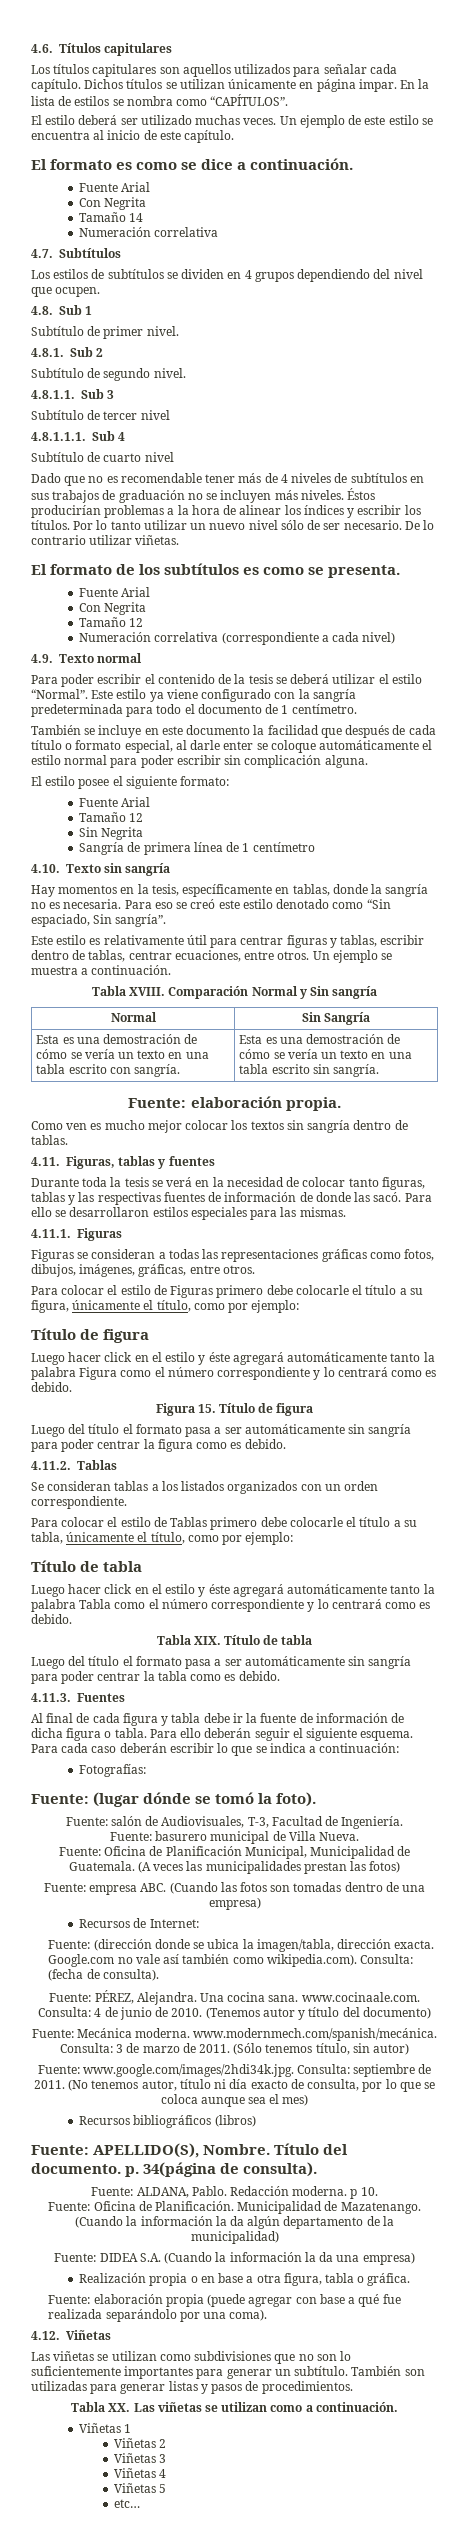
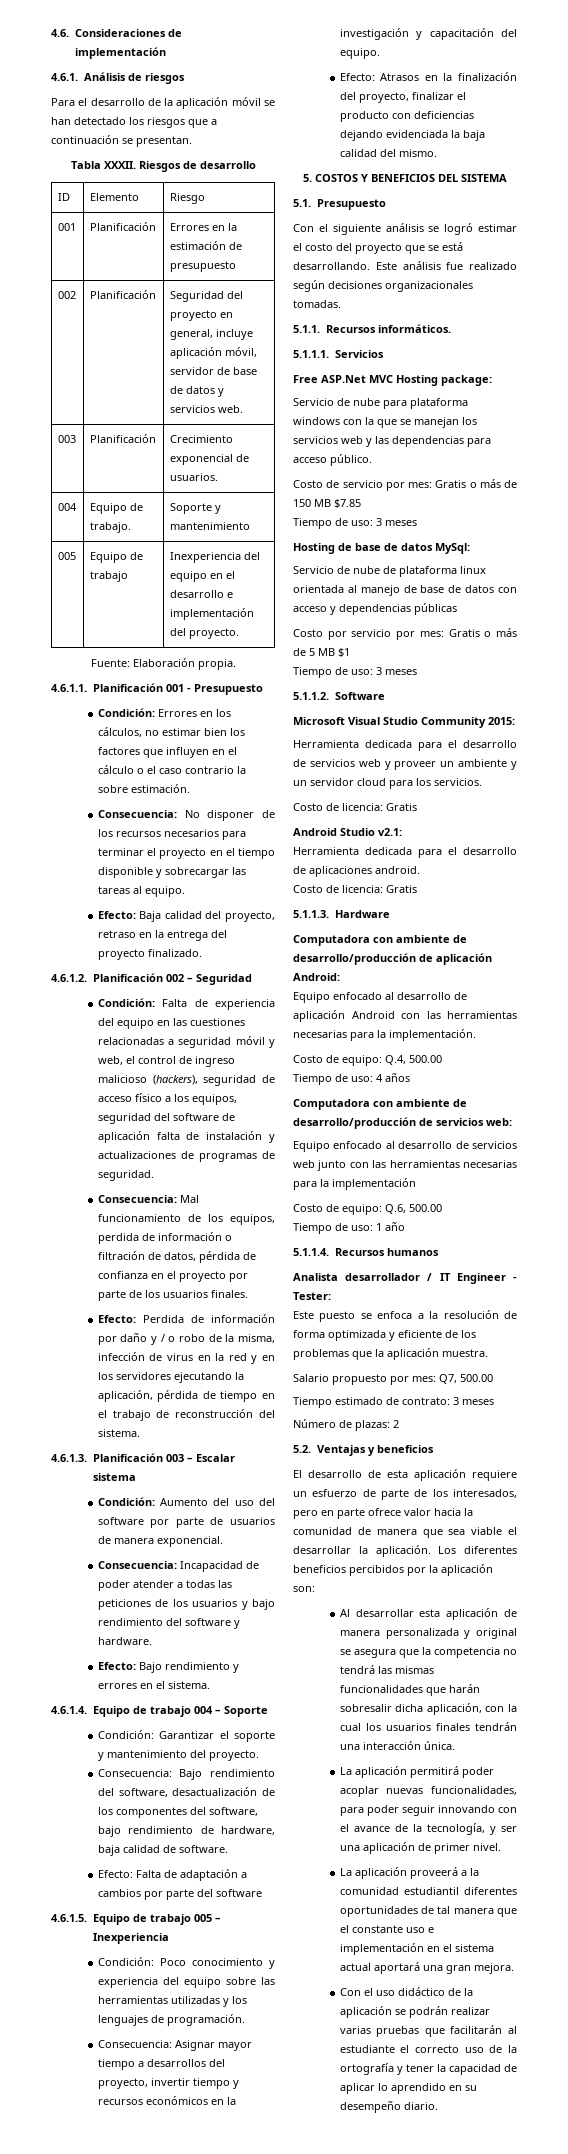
[59,43,173,56] [31,64,397,77] [31,79,430,92] [31,94,289,106] [31,115,433,128] [31,130,235,143] [31,158,354,170] [79,182,151,192] [79,197,147,210] [79,212,144,222] [79,227,219,237] [31,248,121,258] [31,269,423,282] [31,287,101,297] [31,305,93,315] [31,326,179,339] [31,347,104,357] [31,368,186,381] [31,389,115,399] [31,410,170,420] [31,431,126,441] [31,452,174,462] [31,473,424,486] [31,488,376,503] [31,505,421,518] [31,520,435,530] [31,535,180,545] [31,563,401,578] [79,587,151,597] [79,602,147,615] [79,617,144,627] [79,632,396,645] [31,653,143,663] [31,674,422,687] [31,689,356,702] [31,704,357,717] [31,725,436,738] [31,740,433,753] [31,755,368,768] [31,776,230,789] [79,797,151,807] [79,812,144,822] [79,827,144,840] [79,842,315,855] [31,863,171,876] [31,884,429,897] [31,899,391,909] [31,914,167,927] [31,935,425,948] [31,950,393,963] [31,965,172,975] [91,986,378,999] [110,1012,157,1022] [301,1012,371,1025] [36,1034,198,1044] [36,1049,209,1059] [36,1064,181,1077] [239,1034,401,1044] [239,1049,412,1059] [239,1064,380,1077] [128,1096,341,1111] [31,1120,408,1133] [31,1135,68,1145] [31,1156,215,1169] [31,1177,425,1190] [31,1192,432,1205] [31,1207,346,1220] [31,1228,122,1241] [31,1249,435,1262] [31,1264,255,1277] [31,1285,423,1298] [31,1300,300,1313] [31,1328,150,1343] [31,1352,435,1365] [31,1367,437,1380] [31,1382,72,1392] [155,1403,314,1416] [31,1424,412,1437] [31,1439,286,1452] [31,1460,117,1470] [31,1481,379,1494] [31,1496,127,1509] [31,1517,417,1530] [31,1532,294,1545] [31,1560,143,1572] [31,1584,435,1597] [31,1599,431,1612] [31,1614,72,1624] [156,1635,313,1645] [31,1656,412,1669] [31,1671,280,1684] [31,1693,125,1702] [31,1713,405,1726] [31,1728,414,1741] [31,1743,400,1756] [79,1764,147,1777] [31,1792,317,1807] [65,1816,404,1829] [109,1831,360,1844] [58,1846,411,1859] [68,1861,401,1874] [43,1882,426,1895] [208,1897,261,1910] [79,1918,199,1928] [48,1939,435,1952] [48,1954,414,1967] [48,1969,159,1981] [49,1990,420,2005] [38,2007,431,2020] [31,2028,438,2041] [59,2043,410,2055] [37,2064,432,2077] [33,2079,436,2092] [160,2094,309,2107] [79,2115,256,2128] [31,2143,349,2158] [31,2162,318,2177] [91,2186,378,2199] [48,2201,421,2214] [75,2216,394,2229] [190,2231,279,2244] [54,2252,415,2265] [79,2273,411,2286] [48,2294,401,2307] [48,2309,268,2322] [31,2330,111,2340] [31,2351,352,2364] [31,2366,425,2379] [31,2381,353,2394] [71,2402,398,2412] [79,2423,132,2433] [113,2438,167,2448] [113,2453,167,2463] [113,2468,167,2478] [113,2483,167,2493] [113,2499,140,2508] Títulos capitulares // Los títulos capitulares son aquellos utilizados para señalar cada capítulo. Dichos títulos se utilizan únicamente en página impar. En la lista de estilos se nombra como “CAPÍTULOS”. // El estilo deberá ser utilizado muchas veces. Un ejemplo de este estilo se encuentra al inicio de este capítulo. // El formato es como se dice a continuación. // Fuente Arial // Con Negrita // Tamaño 14 // Numeración correlativa // 4.7. Subtítulos // Los estilos de subtítulos se dividen en 4 grupos dependiendo del nivel que ocupen. // 4.8. Sub 1 // Subtítulo de primer nivel. // 4.8.1. Sub 2 // Subtítulo de segundo nivel. // 4.8.1.1. Sub 3 // Subtítulo de tercer nivel // 4.8.1.1.1. Sub 4 // Subtítulo de cuarto nivel // Dado que no es recomendable tener más de 4 niveles de subtítulos en sus trabajos de graduación no se incluyen más niveles. Éstos producirían problemas a la hora de alinear los índices y escribir los títulos. Por lo tanto utilizar un nuevo nivel sólo de ser necesario. De lo contrario utilizar viñetas. // El formato de los subtítulos es como se presenta. // Fuente Arial // Con Negrita // Tamaño 12 // Numeración correlativa (correspondiente a cada nivel) // 4.9. Texto normal // Para poder escribir el contenido de la tesis se deberá utilizar el estilo “Normal”. Este estilo ya viene configurado con la sangría predeterminada para todo el documento de 1 centímetro. // También se incluye en este documento la facilidad que después de cada título o formato especial, al darle enter se coloque automáticamente el estilo normal para poder escribir sin complicación alguna. // El estilo posee el siguiente formato: // Fuente Arial // Tamaño 12 // Sin Negrita // Sangría de primera línea de 1 centímetro // 4.10. Texto sin sangría // Hay momentos en la tesis, específicamente en tablas, donde la sangría no es necesaria. Para eso se creó este estilo denotado como “Sin espaciado, Sin sangría”. // Este estilo es relativamente útil para centrar figuras y tablas, escribir dentro de tablas, centrar ecuaciones, entre otros. Un ejemplo se muestra a continuación. // Tabla XVIII. Comparación Normal y Sin sangría // Normal | Sin Sangría // Esta es una demostración de cómo se vería un texto en una tabla escrito con sangría. | Esta es una demostración de cómo se vería un texto en una tabla escrito sin sangría. // Fuente: elaboración propia. // Como ven es mucho mejor colocar los textos sin sangría dentro de tablas. // 4.11. Figuras, tablas y fuentes // Durante toda la tesis se verá en la necesidad de colocar tanto figuras, tablas y las respectivas fuentes de información de donde las sacó. Para ello se desarrollaron estilos especiales para las mismas. // 4.11.1. Figuras // Figuras se consideran a todas las representaciones gráficas como fotos, dibujos, imágenes, gráficas, entre otros. // Para colocar el estilo de Figuras primero debe colocarle el título a su figura, únicamente el título, como por ejemplo: // Título de figura // Luego hacer click en el estilo y éste agregará automáticamente tanto la palabra Figura como el número correspondiente y lo centrará como es debido. // Figura 15. Título de figura // Luego del título el formato pasa a ser automáticamente sin sangría para poder centrar la figura como es debido. // 4.11.2. Tablas // Se consideran tablas a los listados organizados con un orden correspondiente. // Para colocar el estilo de Tablas primero debe colocarle el título a su tabla, únicamente el título, como por ejemplo: // Título de tabla // Luego hacer click en el estilo y éste agregará automáticamente tanto la palabra Tabla como el número correspondiente y lo centrará como es debido. // Tabla XIX. Título de tabla // Luego del título el formato pasa a ser automáticamente sin sangría para poder centrar la tabla como es debido. // 4.11.3. Fuentes // Al final de cada figura y tabla debe ir la fuente de información de dicha figura o tabla. Para ello deberán seguir el siguiente esquema. Para cada caso deberán escribir lo que se indica a continuación: // Fotografías: // Fuente: (lugar dónde se tomó la foto). // Fuente: salón de Audiovisuales, T-3, Facultad de Ingeniería. // Fuente: basurero municipal de Villa Nueva. // Fuente: Oficina de Planificación Municipal, Municipalidad de Guatemala. (A veces las municipalidades prestan las fotos) // Fuente: empresa ABC. (Cuando las fotos son tomadas dentro de una empresa) // Recursos de Internet: // Fuente: (dirección donde se ubica la imagen/tabla, dirección exacta. Google.com no vale así también como wikipedia.com). Consulta: (fecha de consulta). // Fuente: PÉREZ, Alejandra. Una cocina sana. www.cocinaale.com. Consulta: 4 de junio de 2010. (Tenemos autor y título del documento) // Fuente: Mecánica moderna. www.modernmech.com/spanish/mecánica. Consulta: 3 de marzo de 2011. (Sólo tenemos título, sin autor) // Fuente: www.google.com/images/2hdi34k.jpg. Consulta: septiembre de 2011. (No tenemos autor, título ni día exacto de consulta, por lo que se coloca aunque sea el mes) // Recursos bibliográficos (libros) // Fuente: APELLIDO(S), Nombre. Título del documento. p. 34(página de consulta). // Fuente: ALDANA, Pablo. Redacción moderna. p 10. // Fuente: Oficina de Planificación. Municipalidad de Mazatenango. (Cuando la información la da algún departamento de la municipalidad) // Fuente: DIDEA S.A. (Cuando la información la da una empresa) // Realización propia o en base a otra figura, tabla o gráfica. // Fuente: elaboración propia (puede agregar con base a qué fue realizada separándolo por una coma). // 4.12. Viñetas // Las viñetas se utilizan como subdivisiones que no son lo suficientemente importantes para generar un subtítulo. También son utilizadas para generar listas y pasos de procedimientos. // Tabla XX. Las viñetas se utilizan como a continuación. // Viñetas 1 // Viñetas 2 // Viñetas 3 // Viñetas 4 // Viñetas 5 // etc… -> [74,29,182,37] [74,47,166,59] [51,72,185,84] [51,97,275,109] [51,117,217,128] [51,135,192,147] [70,161,256,172] [57,193,70,201] [89,193,139,201] [169,193,205,204] [57,223,76,231] [89,222,156,231] [169,223,237,231] [169,241,242,250] [169,261,236,272] [57,291,76,299] [89,290,156,299] [169,291,243,302] [169,310,233,321] [169,329,253,340] [169,347,257,359] [169,367,257,375] [169,386,224,397] [169,405,243,413] [57,435,76,443] [89,434,156,443] [169,435,233,443] [169,454,249,465] [169,473,218,481] [57,503,77,511] [89,503,143,514] [89,522,131,533] [169,503,221,514] [169,522,250,530] [57,552,76,560] [89,552,143,563] [89,571,128,582] [169,552,260,563] [169,571,235,582] [169,590,233,598] [169,608,254,620] [169,628,239,639] [90,658,236,670] [51,683,263,695] [97,708,231,717] [97,727,245,737] [97,747,237,758] [97,765,246,774] [97,784,190,793] [97,810,275,821] [97,829,246,840] [97,848,275,859] [97,867,246,878] [97,886,185,897] [97,911,275,922] [97,930,227,941] [97,949,202,960] [51,973,252,985] [97,998,275,1010] [97,1018,245,1029] [97,1036,275,1048] [97,1056,235,1067] [97,1075,275,1086] [97,1093,237,1105] [97,1113,235,1124] [97,1131,275,1143] [97,1151,275,1162] [97,1170,154,1181] [97,1195,199,1203] [97,1214,275,1225] [97,1232,232,1244] [97,1251,256,1263] [97,1271,248,1282] [97,1290,248,1301] [97,1314,275,1323] [97,1333,275,1345] [97,1352,276,1364] [97,1372,244,1383] [97,1390,275,1402] [97,1409,275,1421] [97,1429,140,1437] [51,1453,235,1462] [92,1473,136,1481] [97,1497,275,1506] [97,1517,275,1528] [97,1536,223,1547] [97,1561,259,1572] [97,1580,232,1591] [97,1599,275,1610] [97,1618,240,1629] [97,1637,152,1645] [97,1662,239,1673] [97,1681,210,1689] [51,1706,268,1717] [97,1730,275,1742] [97,1750,259,1761] [97,1769,275,1780] [97,1787,275,1797] [97,1807,258,1818] [97,1826,275,1837] [97,1845,228,1856] [97,1869,247,1881] [97,1889,262,1900] [51,1914,221,1925] [92,1933,169,1944] [97,1957,275,1969] [97,1977,275,1988] [97,1996,247,2007] [97,2014,245,2026] [97,2040,252,2051] [97,2059,225,2070] [97,2078,239,2089] [97,2096,236,2105] [339,28,517,40] [339,48,380,59] [339,72,517,81] [339,92,466,103] [339,111,474,122] [339,130,485,141] [339,149,437,157] [303,174,507,182] [293,199,386,210] [293,223,517,235] [293,242,463,254] [293,261,517,270] [293,280,473,292] [293,300,341,308] [293,324,451,333] [293,350,384,358] [293,375,492,386] [293,398,468,409] [293,417,477,428] [293,436,491,447] [293,454,372,466] [293,479,517,491] [293,499,361,508] [293,518,417,529] [293,543,470,554] [293,566,486,577] [293,585,517,596] [293,603,457,615] [293,628,517,640] [293,648,350,657] [293,667,417,678] [293,692,385,700] [293,717,515,728] [293,740,517,751] [293,759,517,770] [293,778,482,789] [293,803,417,811] [293,828,402,836] [293,847,517,858] [293,866,420,877] [293,885,417,893] [293,910,390,918] [293,935,467,946] [293,953,492,965] [293,973,340,981] [293,992,467,1003] [293,1010,517,1022] [293,1029,476,1041] [293,1055,442,1066] [293,1073,410,1085] [293,1099,467,1110] [293,1117,512,1129] [293,1141,517,1152] [293,1160,517,1171] [293,1178,416,1190] [293,1204,442,1215] [293,1222,405,1234] [293,1248,439,1256] [293,1273,517,1284] [293,1292,331,1300] [293,1310,517,1322] [293,1330,476,1341] [293,1348,488,1360] [293,1374,493,1385] [293,1397,494,1408] [293,1419,399,1431] [293,1445,434,1456] [293,1469,517,1481] [293,1489,517,1500] [293,1508,473,1519] [293,1527,517,1538] [293,1545,517,1557] [293,1564,493,1576] [293,1586,315,1592] [339,1608,517,1620] [339,1628,517,1639] [339,1647,517,1658] [339,1665,434,1674] [339,1684,480,1696] [339,1703,517,1715] [339,1722,517,1731] [339,1741,455,1750] [339,1766,494,1778] [339,1786,517,1797] [339,1805,517,1816] [339,1823,517,1835] [339,1842,501,1854] [339,1867,479,1879] [339,1887,517,1895] [339,1906,517,1917] [339,1925,434,1933] [339,1943,494,1955] [339,1962,514,1974] [339,1987,473,1996] [339,2006,490,2018] [339,2025,517,2037] [339,2045,517,2053] [339,2063,517,2075] [339,2083,477,2094] [339,2101,438,2113] Consideraciones de implementación // 4.6.1. Análisis de riesgos // Para el desarrollo de la aplicación móvil se han detectado los riesgos que a continuación se presentan. // Tabla XXXII. Riesgos de desarrollo // ID | Elemento | Riesgo // 001 | Planificación | Errores en la estimación de presupuesto // 002 | Planificación | Seguridad del proyecto en general, incluye aplicación móvil, servidor de base de datos y servicios web. // 003 | Planificación | Crecimiento exponencial de usuarios. // 004 | Equipo de trabajo. | Soporte y mantenimiento // 005 | Equipo de trabajo | Inexperiencia del equipo en el desarrollo e implementación del proyecto. // Fuente: Elaboración propia. // 4.6.1.1. Planificación 001 - Presupuesto // Condición: Errores en los cálculos, no estimar bien los factores que influyen en el cálculo o el caso contrario la sobre estimación. // Consecuencia: No disponer de los recursos necesarios para terminar el proyecto en el tiempo disponible y sobrecargar las tareas al equipo. // Efecto: Baja calidad del proyecto, retraso en la entrega del proyecto finalizado. // 4.6.1.2. Planificación 002 – Seguridad // Condición: Falta de experiencia del equipo en las cuestiones relacionadas a seguridad móvil y web, el control de ingreso malicioso (hackers), seguridad de acceso físico a los equipos, seguridad del software de aplicación falta de instalación y actualizaciones de programas de seguridad. // Consecuencia: Mal funcionamiento de los equipos, perdida de información o filtración de datos, pérdida de confianza en el proyecto por parte de los usuarios finales. // Efecto: Perdida de información por daño y / o robo de la misma, infección de virus en la red y en los servidores ejecutando la aplicación, pérdida de tiempo en el trabajo de reconstrucción del sistema. // 4.6.1.3. Planificación 003 – Escalar sistema // Condición: Aumento del uso del software por parte de usuarios de manera exponencial. // Consecuencia: Incapacidad de poder atender a todas las peticiones de los usuarios y bajo rendimiento del software y hardware. // Efecto: Bajo rendimiento y errores en el sistema. // 4.6.1.4. Equipo de trabajo 004 – Soporte // Condición: Garantizar el soporte y mantenimiento del proyecto. // Consecuencia: Bajo rendimiento del software, desactualización de los componentes del software, bajo rendimiento de hardware, baja calidad de software. // Efecto: Falta de adaptación a cambios por parte del software // 4.6.1.5. Equipo de trabajo 005 – Inexperiencia // Condición: Poco conocimiento y experiencia del equipo sobre las herramientas utilizadas y los lenguajes de programación. // Consecuencia: Asignar mayor tiempo a desarrollos del proyecto, invertir tiempo y recursos económicos en la investigación y capacitación del equipo. // Efecto: Atrasos en la finalización del proyecto, finalizar el producto con deficiencias dejando evidenciada la baja calidad del mismo. // 5. COSTOS Y BENEFICIOS DEL SISTEMA // 5.1. Presupuesto // Con el siguiente análisis se logró estimar el costo del proyecto que se está desarrollando. Este análisis fue realizado según decisiones organizacionales tomadas. // 5.1.1. Recursos informáticos. // 5.1.1.1. Servicios // Free ASP.Net MVC Hosting package: // Servicio de nube para plataforma windows con la que se manejan los servicios web y las dependencias para acceso público. // Costo de servicio por mes: Gratis o más de 150 MB $7.85 // Tiempo de uso: 3 meses // Hosting de base de datos MySql: // Servicio de nube de plataforma linux orientada al manejo de base de datos con acceso y dependencias públicas // Costo por servicio por mes: Gratis o más de 5 MB $1 // Tiempo de uso: 3 meses // 5.1.1.2. Software // Microsoft Visual Studio Community 2015: // Herramienta dedicada para el desarrollo de servicios web y proveer un ambiente y un servidor cloud para los servicios. // Costo de licencia: Gratis // Android Studio v2.1: // Herramienta dedicada para el desarrollo de aplicaciones android. // Costo de licencia: Gratis // 5.1.1.3. Hardware // Computadora con ambiente de desarrollo/producción de aplicación Android: // Equipo enfocado al desarrollo de aplicación Android con las herramientas necesarias para la implementación. // Costo de equipo: Q.4, 500.00 // Tiempo de uso: 4 años // Computadora con ambiente de desarrollo/producción de servicios web: // Equipo enfocado al desarrollo de servicios web junto con las herramientas necesarias para la implementación // Costo de equipo: Q.6, 500.00 // Tiempo de uso: 1 año // 5.1.1.4. Recursos humanos // Analista desarrollador / IT Engineer - Tester: // Este puesto se enfoca a la resolución de forma optimizada y eficiente de los problemas que la aplicación muestra. // Salario propuesto por mes: Q7, 500.00 // Tiempo estimado de contrato: 3 meses // Número de plazas: 2 // 5.2. Ventajas y beneficios // El desarrollo de esta aplicación requiere un esfuerzo de parte de los interesados, pero en parte ofrece valor hacia la comunidad de manera que sea viable el desarrollar la aplicación. Los diferentes beneficios percibidos por la aplicación son: // Al desarrollar esta aplicación de manera personalizada y original se asegura que la competencia no tendrá las mismas funcionalidades que harán sobresalir dicha aplicación, con la cual los usuarios finales tendrán una interacción única. // La aplicación permitirá poder acoplar nuevas funcionalidades, para poder seguir innovando con el avance de la tecnología, y ser una aplicación de primer nivel. // La aplicación proveerá a la comunidad estudiantil diferentes oportunidades de tal manera que el constante uso e implementación en el sistema actual aportará una gran mejora. // Con el uso didáctico de la aplicación se podrán realizar varias pruebas que facilitarán al estudiante el correcto uso de la ortografía y tener la capacidad de aplicar lo aprendido en su desempeño diario.

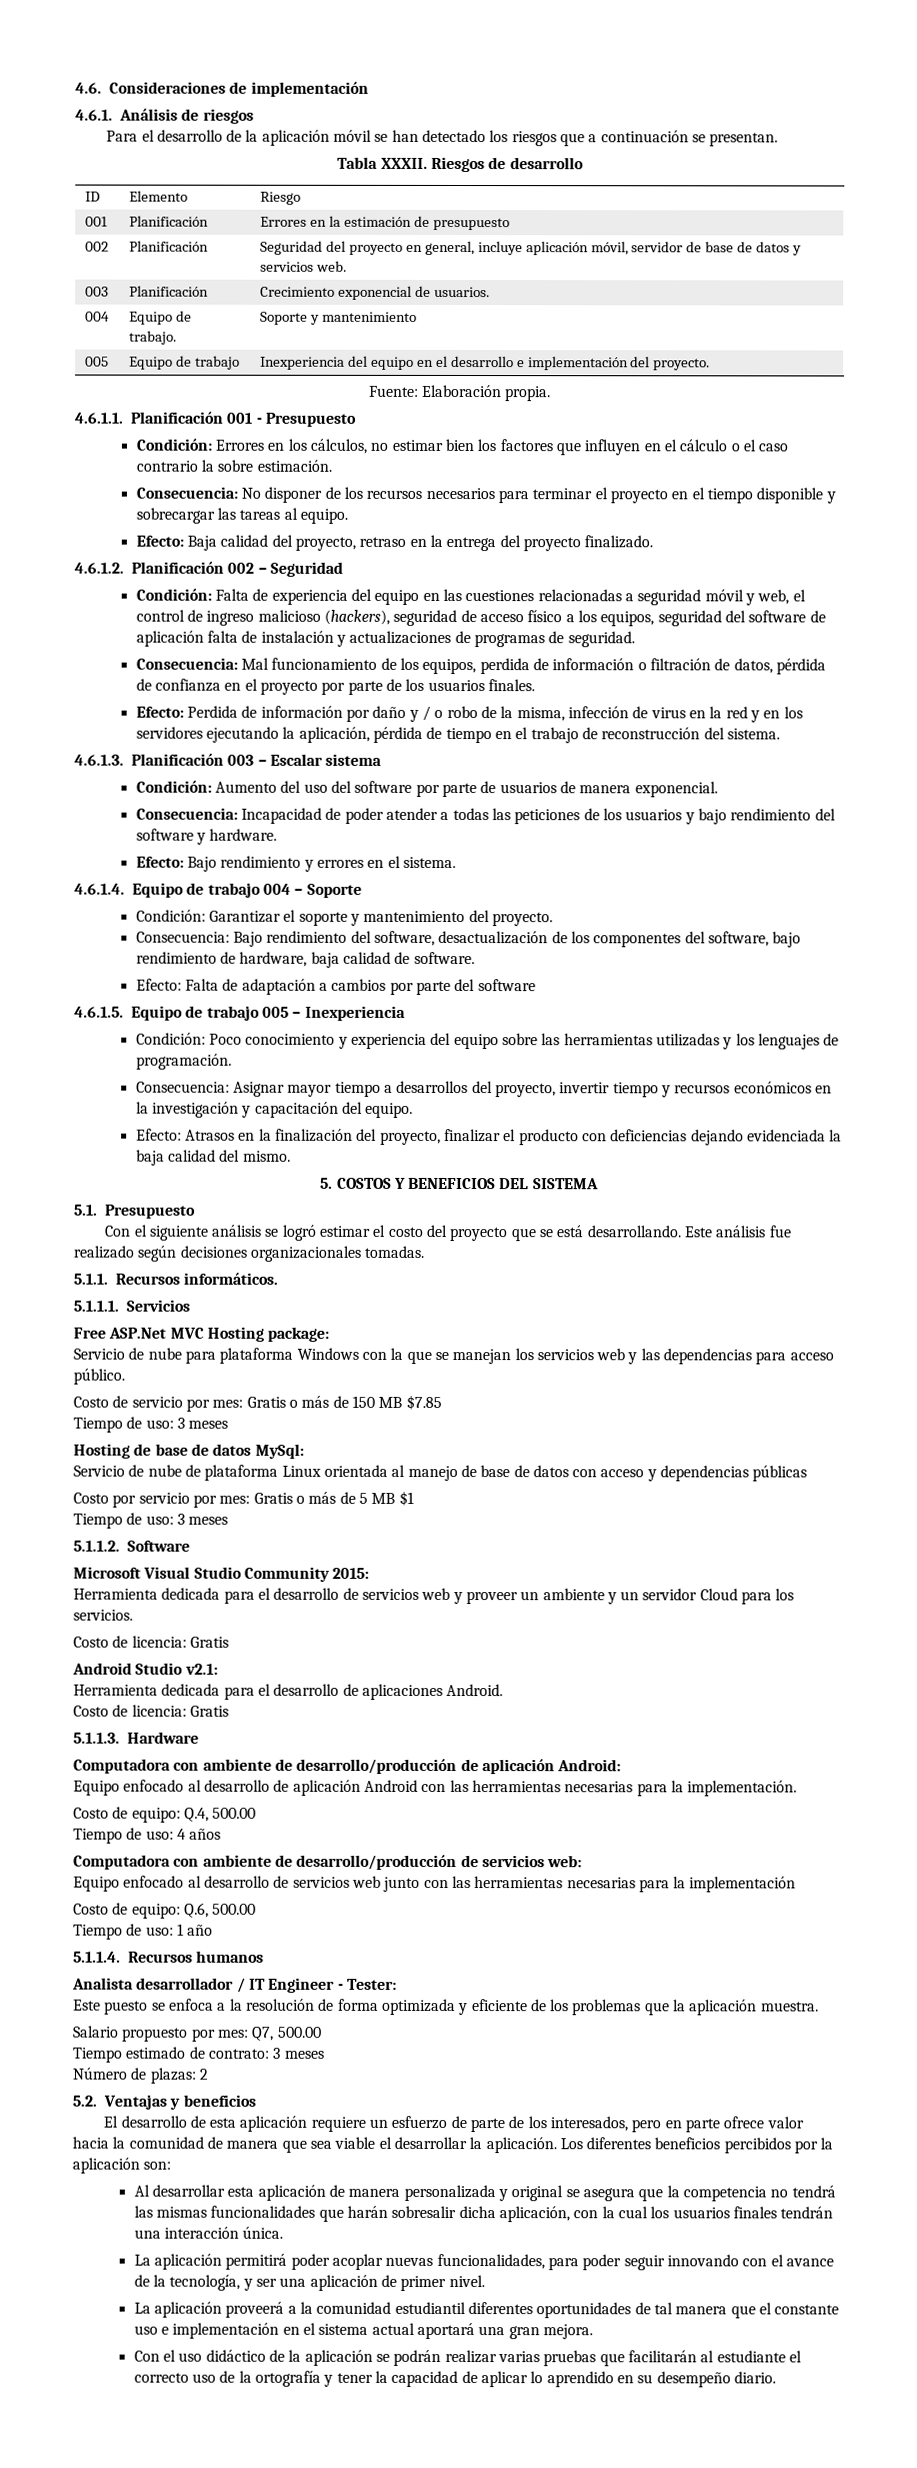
[293,417,340,425] windows -> [296,1347,359,1360] Windows
[460,566,486,574] linux -> [281,1465,321,1477] Linux
[357,778,386,786] cloud -> [699,1588,738,1601] Cloud
[375,866,420,874] android. -> [446,1683,504,1697] Android.

